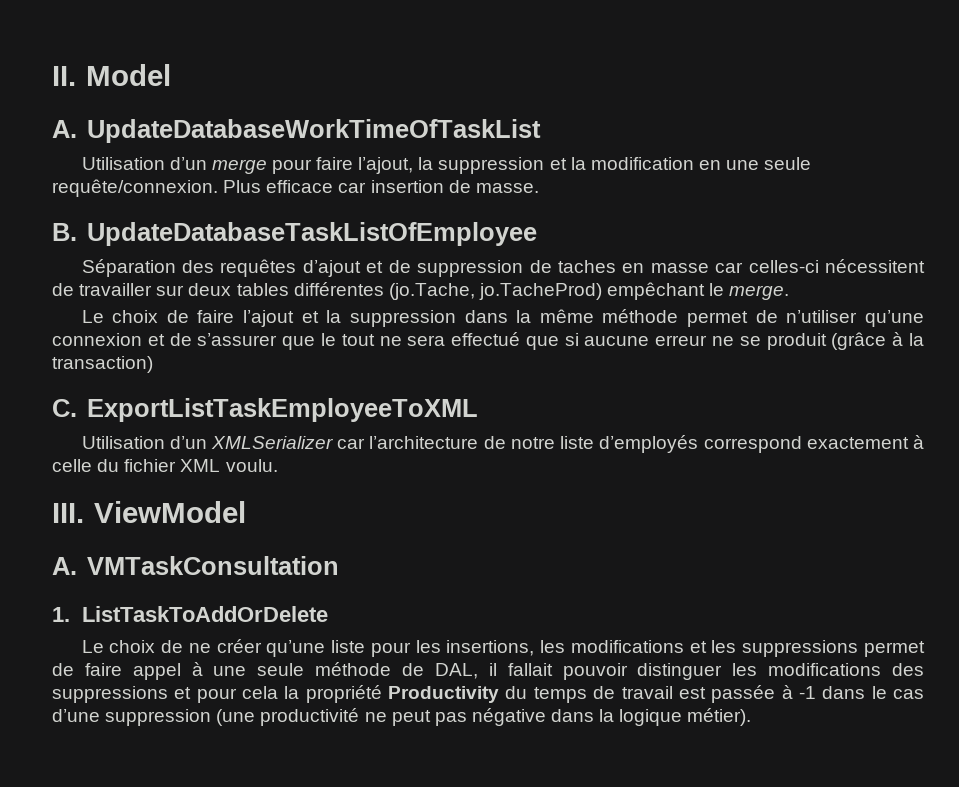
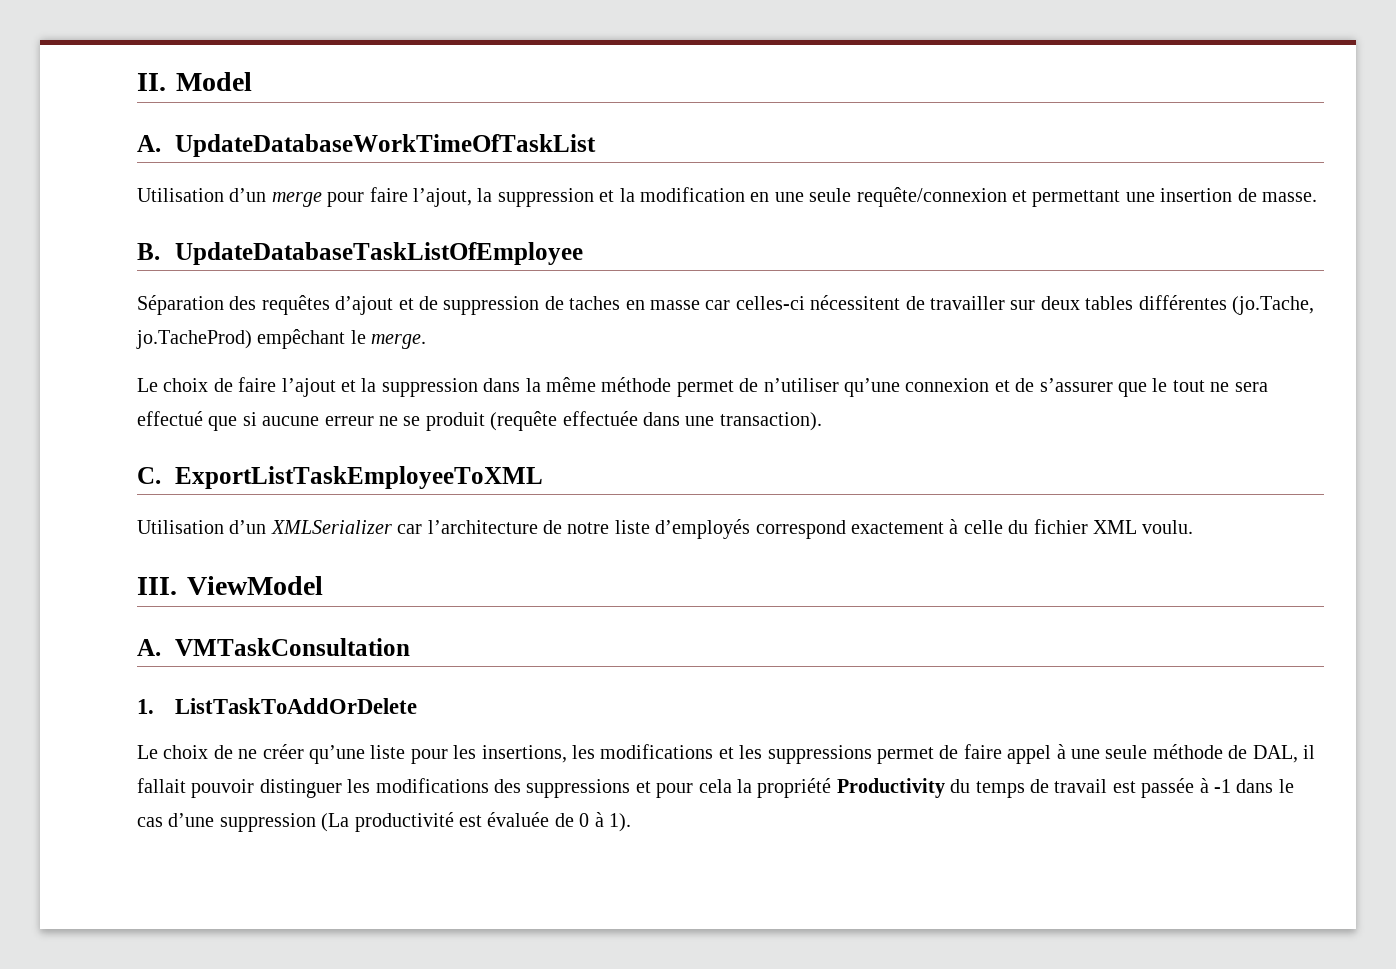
[52,179,367,197] requête/connexion. Plus efficace car -> [856,187,1155,207] requête/connexion et permettant une
[831,332,924,350] [52,356,153,373] (grâce à la transaction) -> [490,411,822,431] (requête effectuée dans une transaction).
[216,708,752,726] (une productivité ne peut pas négative dans la logique métier). -> [321,812,631,832] (La productivité est évaluée de 0 à 1).

